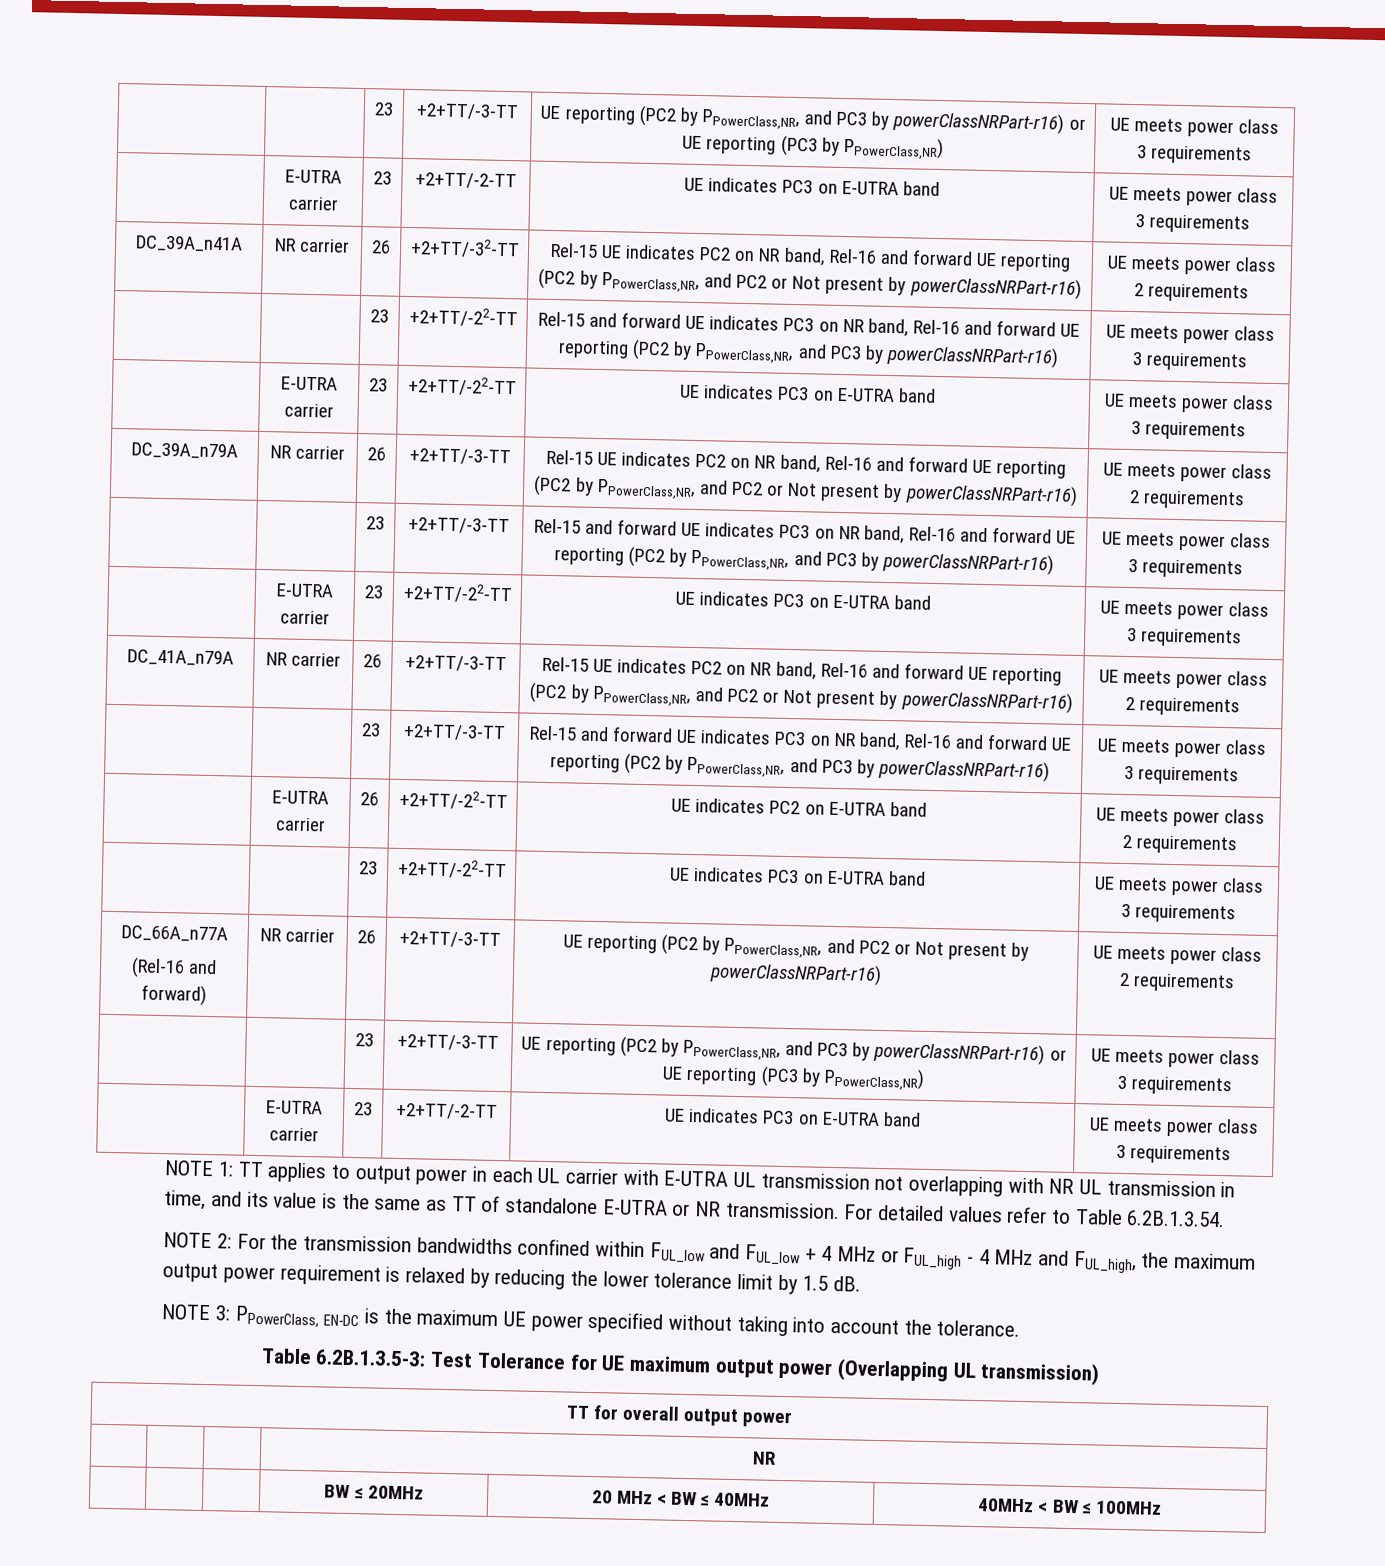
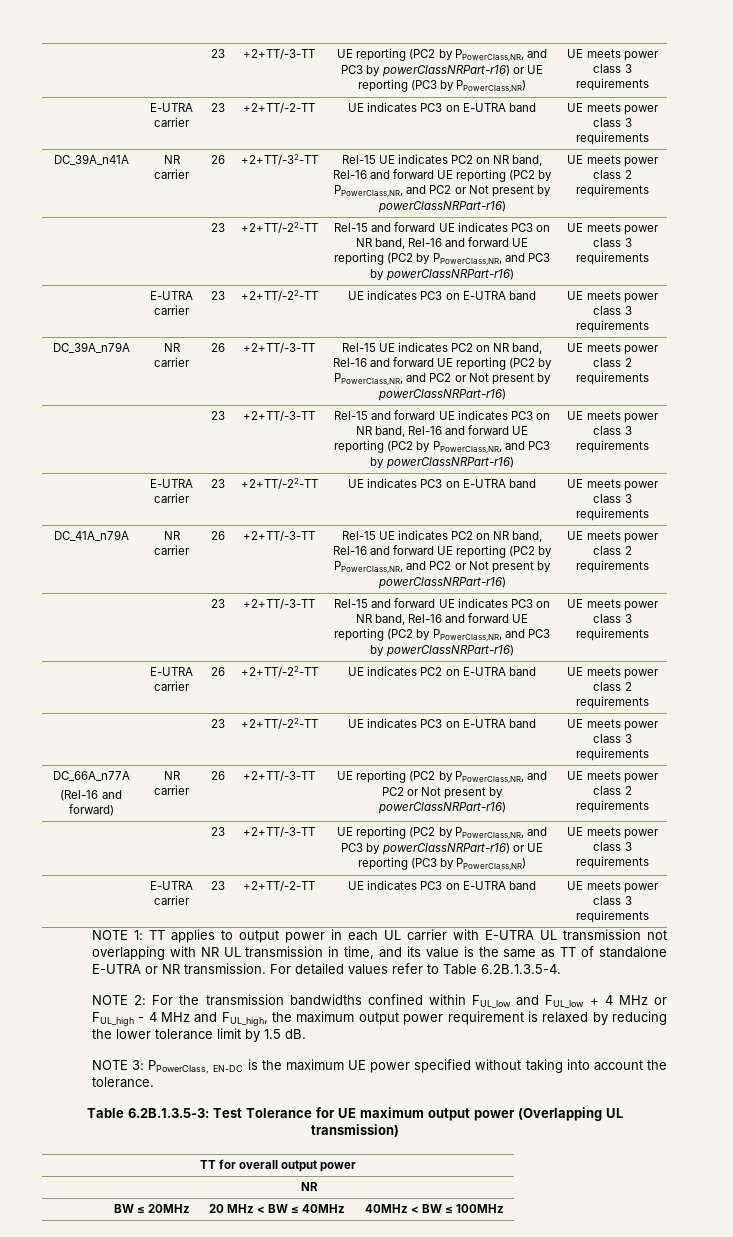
[1126,1210,1226,1228] 6.2B.1.3.54. -> [480,964,561,974] 6.2B.1.3.5-4.

